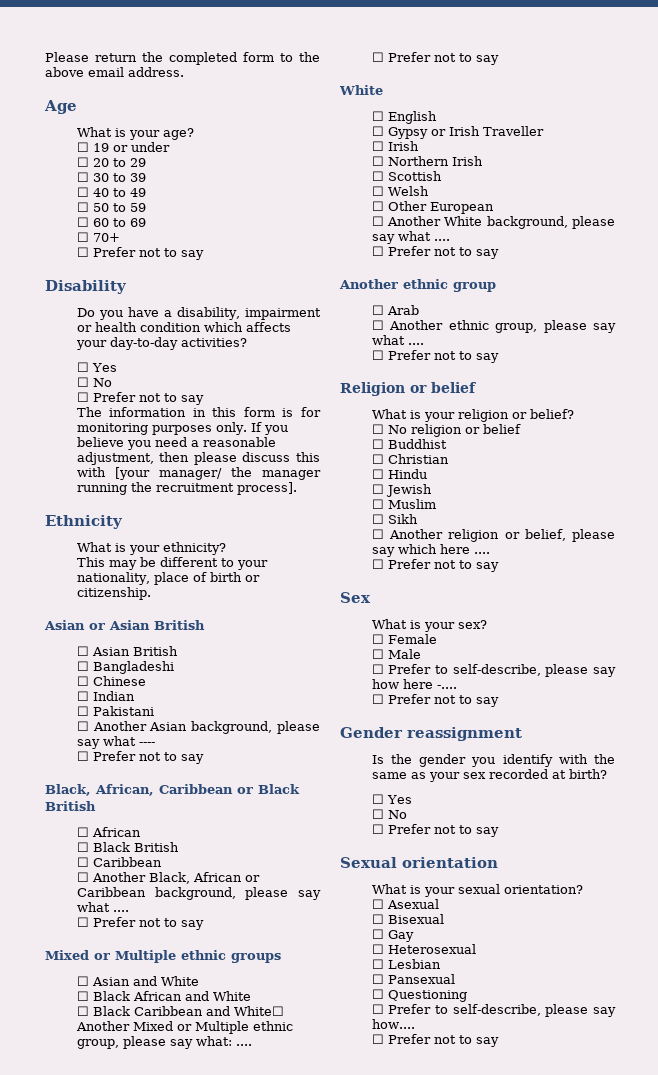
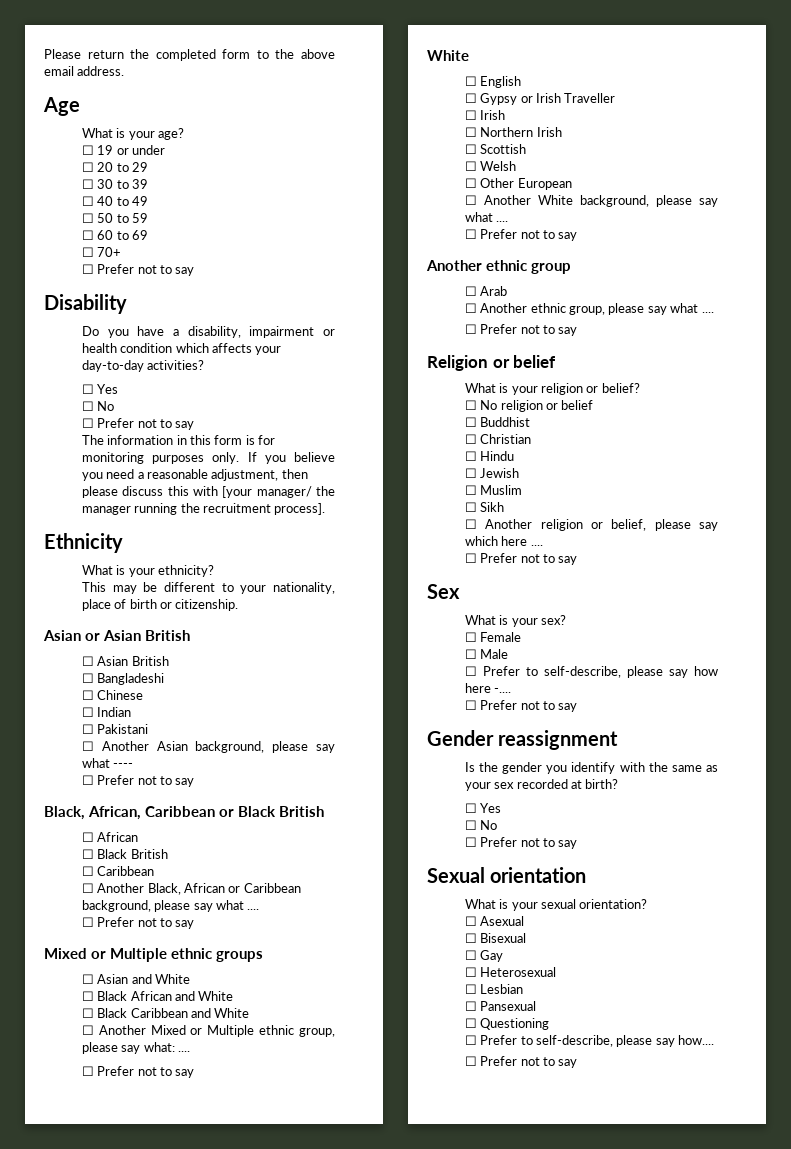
[233,1006,284,1016] White☐ -> [214,1008,250,1018] [81,1025,94,1035] White // ☐

